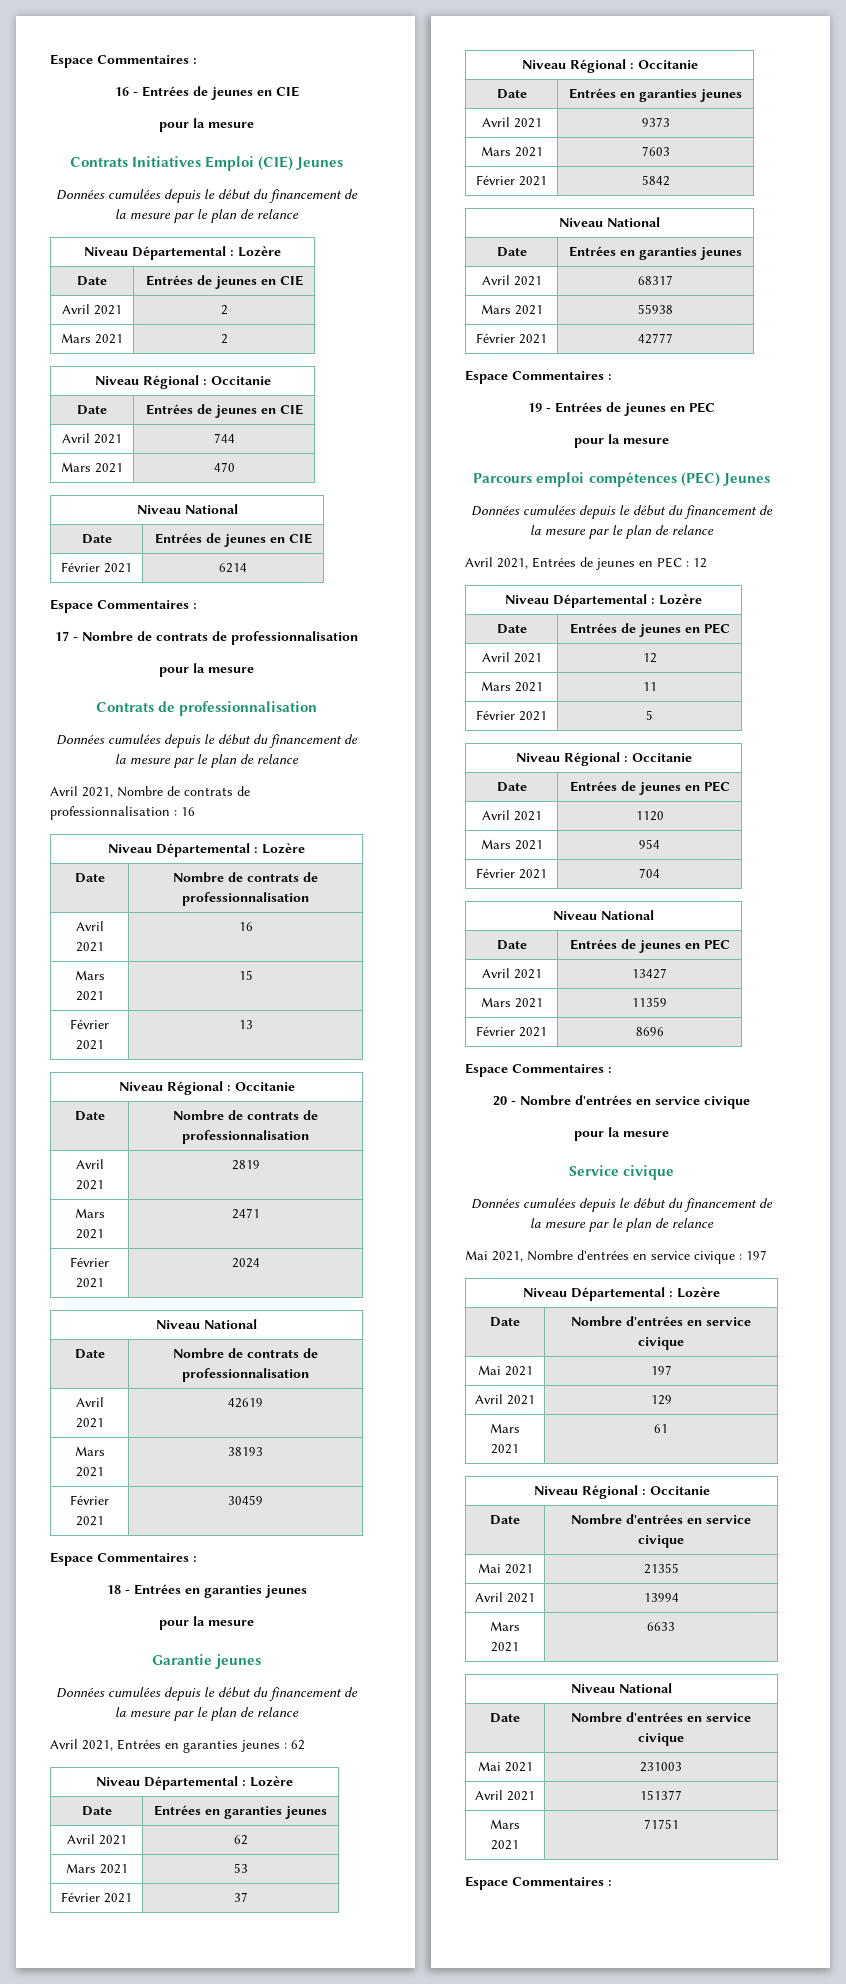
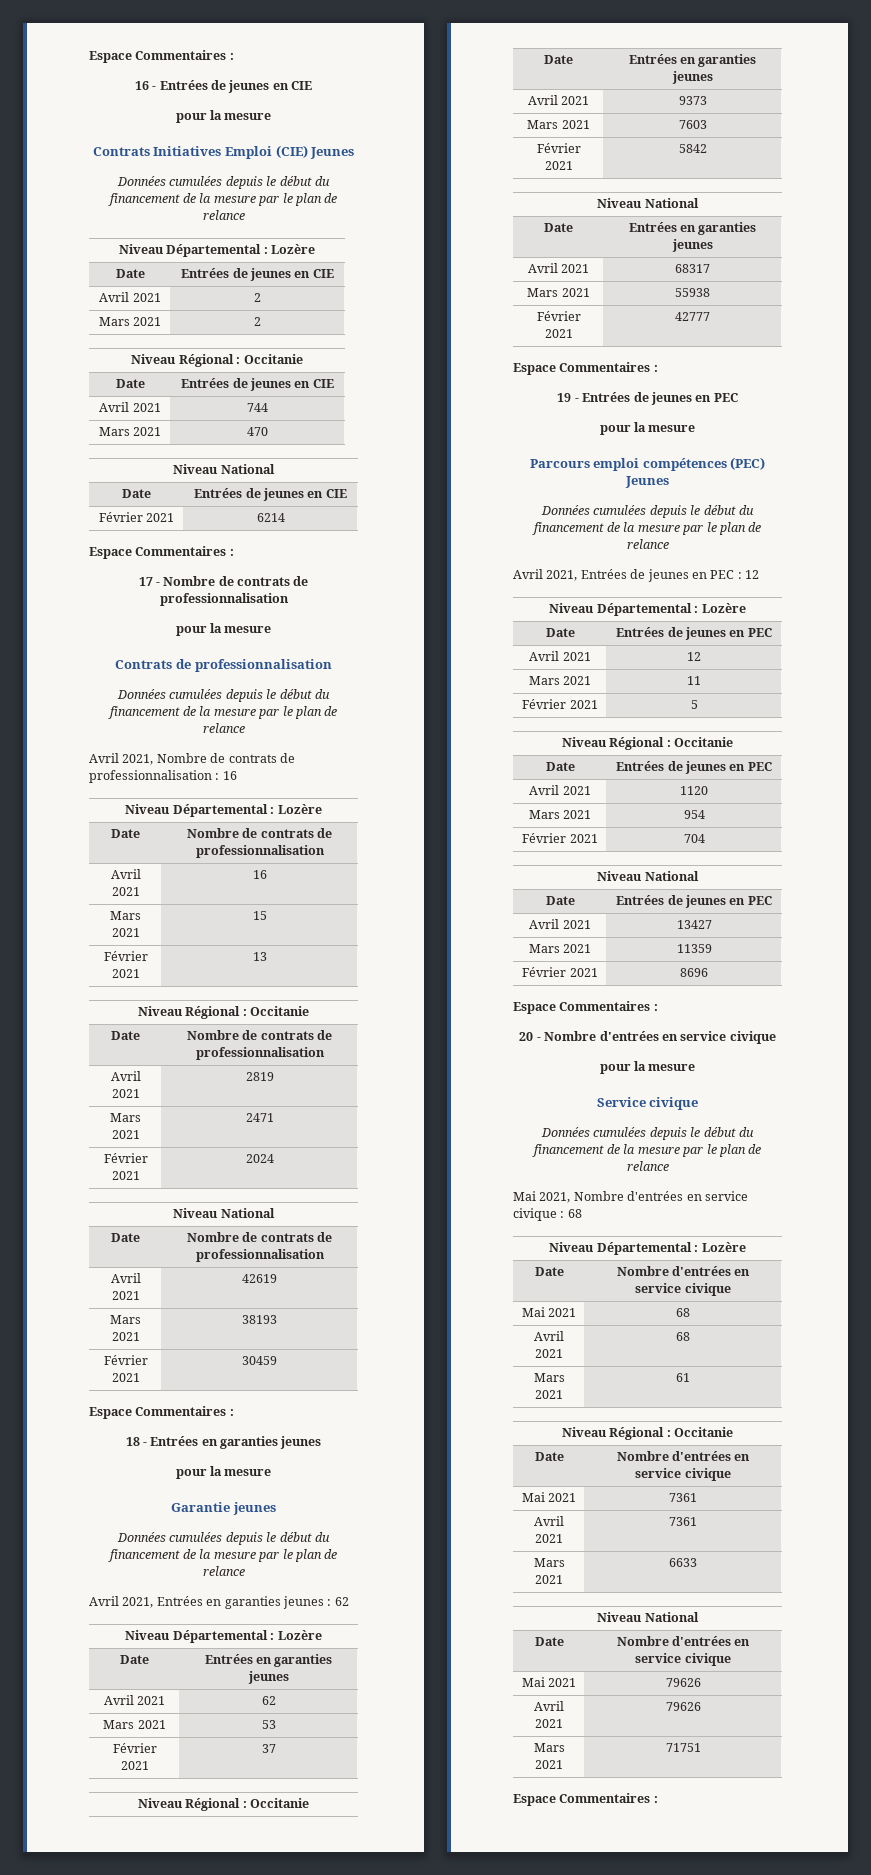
[746,1250,767,1260] 197 -> [567,1209,582,1218] 68
[650,1365,672,1375] [475,1394,535,1405] [650,1395,672,1405] 197 // Avril 2021 | 129 -> [676,1308,690,1317] [534,1331,564,1341] [535,1349,563,1358] [676,1332,690,1341] 68 // Avril 2021 | 68
[643,1563,679,1574] [475,1592,535,1603] [643,1593,679,1602] 21355 // Avril 2021 | 13994 -> [669,1493,697,1502] [534,1516,564,1526] [535,1534,563,1543] [669,1517,697,1526] 7361 // Avril 2021 | 7361
[640,1762,682,1772] [475,1790,535,1801] [640,1790,682,1800] 231003 // Avril 2021 | 151377 -> [665,1678,701,1687] [534,1701,564,1711] [535,1719,563,1728] [665,1702,701,1711] 79626 // Avril 2021 | 79626

